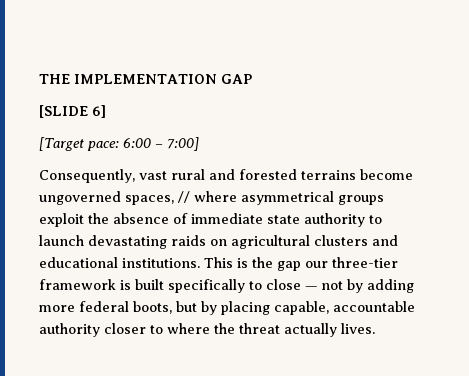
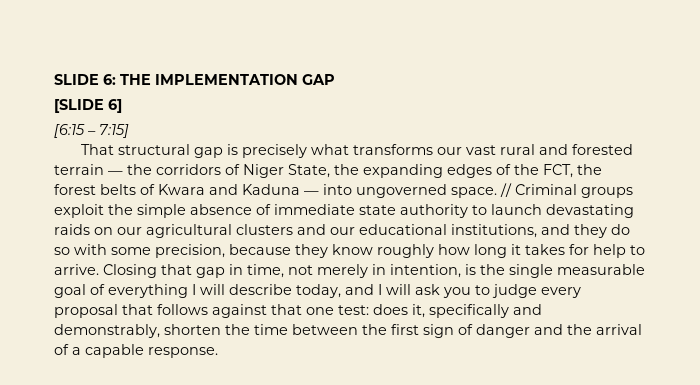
(39, 79) none -> [54,74,116,85] SLIDE 6:
[39,137,199,151] [39,169,413,183] [39,191,334,205] [Target pace: 6:00 – 7:00] // Consequently, vast rural and forested terrains become ungoverned spaces, // where asymmetrical -> [54,124,129,138] [80,144,633,158] [54,164,602,178] [54,183,577,198] [6:15 – 7:15] // That structural gap is precisely what transforms our vast rural and forested terrain — the corridors of Niger State, the expanding edges of the FCT, the forest belts of Kwara and Kaduna — into ungoverned space. // Criminal
(109, 218) none -> [137,204,186,218] simple
(227, 242) none -> [117,227,142,235] our
[39,257,398,271] [39,279,414,293] [39,301,415,315] [39,323,375,337] educational institutions. This is the gap our three-tier framework is built specifically to close — not by adding more federal boots, but by placing capable, accountable authority closer to where the threat actually lives. -> [330,224,630,238] [54,244,645,258] [54,264,645,278] [54,284,581,298] [54,304,542,318] [54,324,642,338] [54,344,218,358] our educational institutions, and they do so with some precision, because they know roughly how long it takes for help to arrive. Closing that gap in time, not merely in intention, is the single measurable goal of everything I will describe today, and I will ask you to judge every proposal that follows against that one test: does it, specifically and demonstrably, shorten the time between the first sign of danger and the arrival of a capable response.

